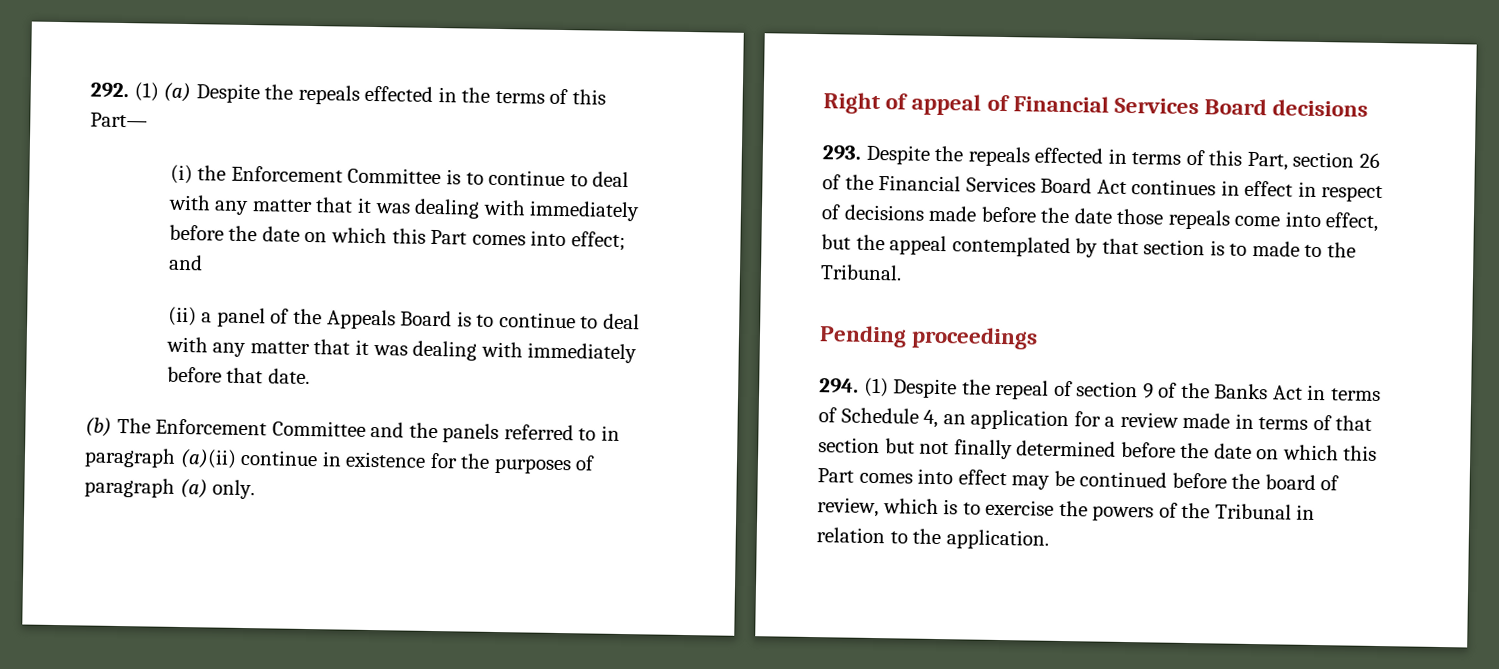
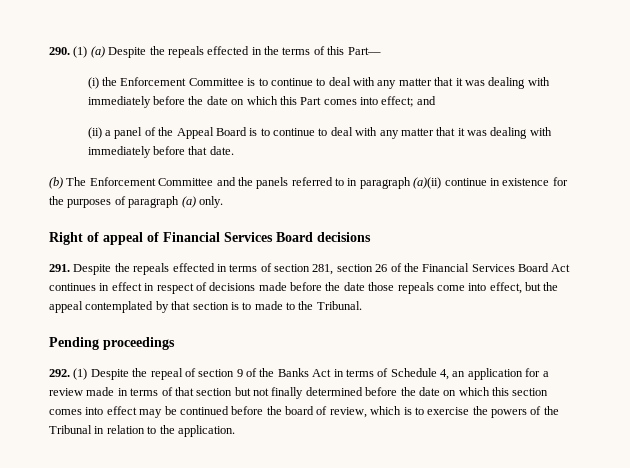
[90,82,129,99] 292. -> [49,47,70,55] 290.
[326,309,396,330] Appeals -> [176,127,214,139] Appeal
[822,145,862,161] 293. -> [49,264,70,272] 291.
[1208,150,1288,171] this Part, -> [274,264,334,275] section 281,
[819,378,859,394] 294. -> [49,369,70,377] 292.
[817,468,854,483] Part -> [512,388,549,396] section

